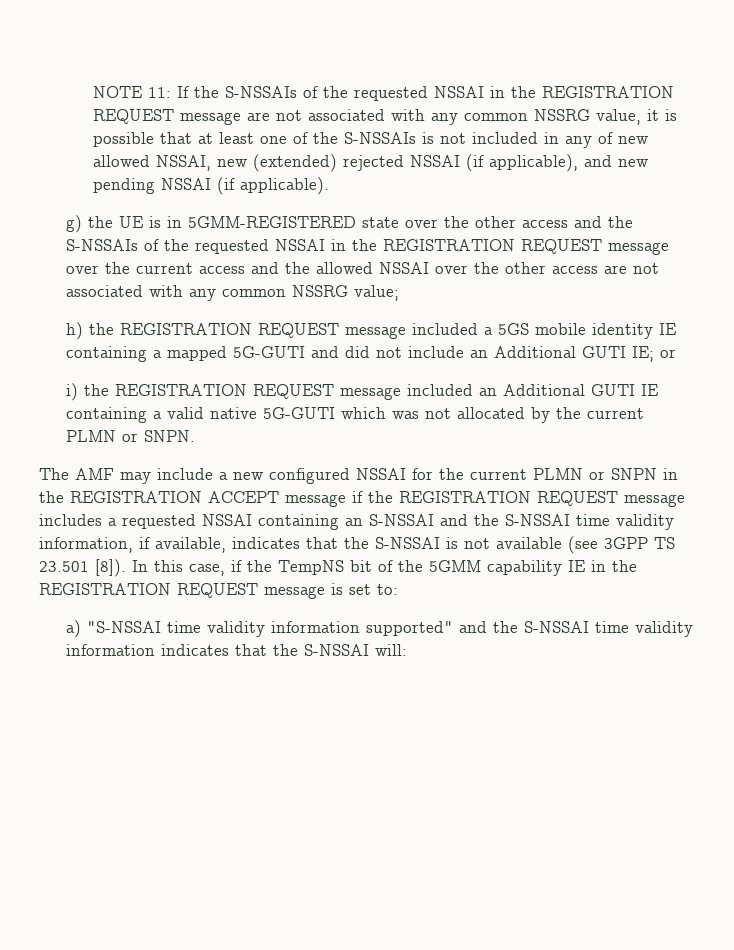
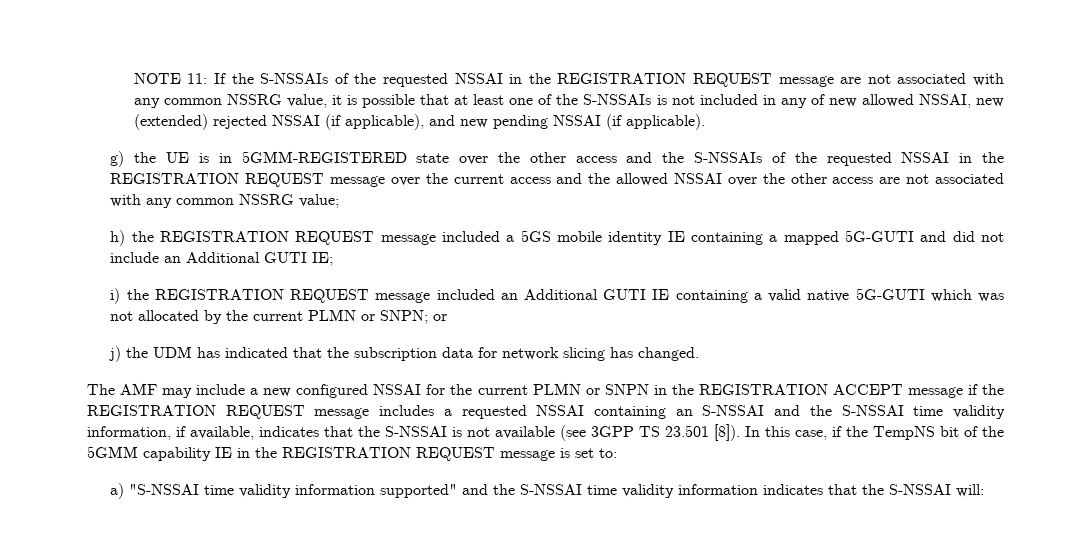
[660,349,677,358] or -> (334, 259) none
[144,430,196,442] SNPN. -> [380,310,448,324] [109,346,700,362] SNPN; or // j) the UDM has indicated that the subscription data for network slicing has changed.

